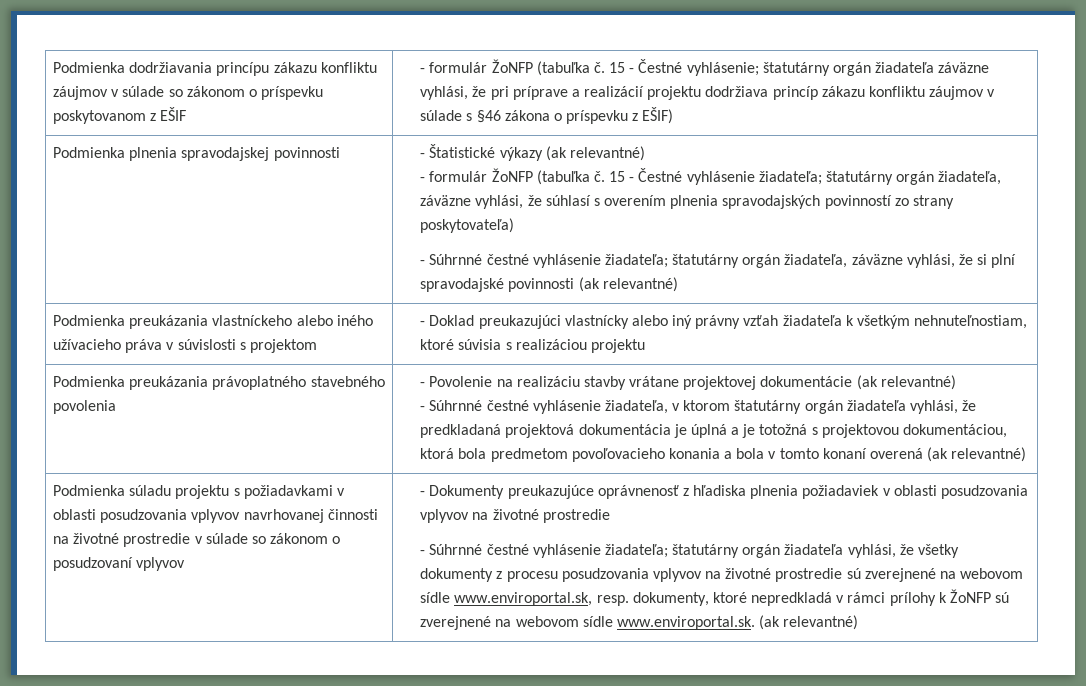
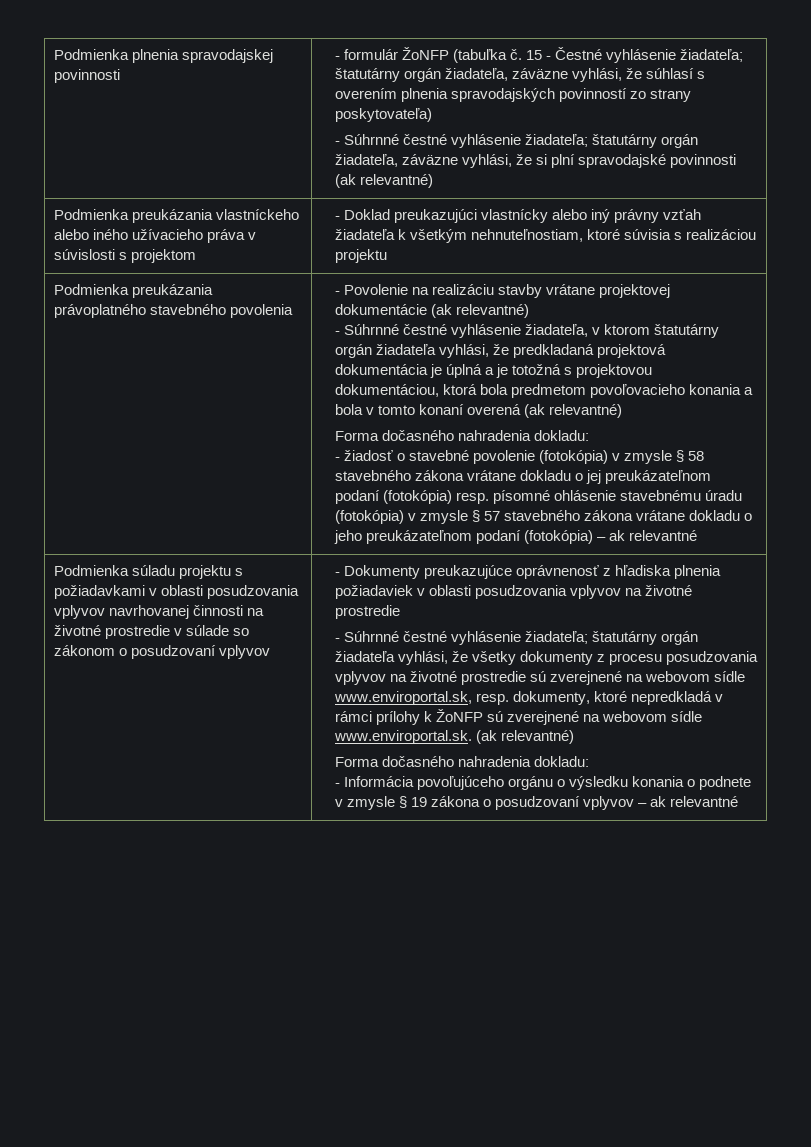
[53,62,377,76] [53,86,324,100] [53,107,187,124] [420,59,990,76] [420,86,996,100] [420,107,674,124] [53,147,126,158] Podmienka dodržiavania princípu zákazu konfliktu záujmov v súlade so zákonom o príspevku poskytovanom z EŠIF | - formulár ŽoNFP (tabuľka č. 15 - Čestné vyhlásenie; štatutárny orgán žiadateľa záväzne vyhlási, že pri príprave a realizácií projektu dodržiava princíp zákazu konfliktu záujmov v súlade s §46 zákona o príspevku z EŠIF) // Podmienka -> [53,49,129,60] Podmienka
[429,144,645,161] [420,177,426,182] Štatistické výkazy (ak relevantné) // - -> (340, 58) none
(1027, 454) none -> [334,430,589,441] [334,450,705,464] [334,470,711,484] [334,490,742,504] [334,510,753,524] [333,530,697,544] // Forma dočasného nahradenia dokladu: // - žiadosť o stavebné povolenie (fotokópia) v zmysle § 58 stavebného zákona vrátane dokladu o jej preukázateľnom podaní (fotokópia) resp. písomné ohlásenie stavebnému úradu (fotokópia) v zmysle § 57 stavebného zákona vrátane dokladu o jeho preukázateľnom podaní (fotokópia) – ak relevantné
(859, 622) none -> [334,756,589,767] [334,776,752,790] [334,796,739,810] // Forma dočasného nahradenia dokladu: // - Informácia povoľujúceho orgánu o výsledku konania o podnete v zmysle § 19 zákona o posudzovaní vplyvov – ak relevantné

